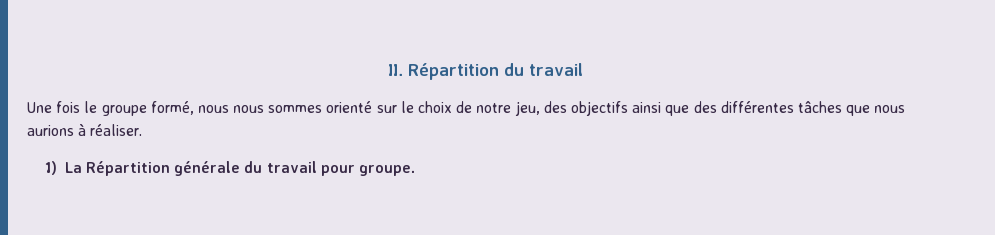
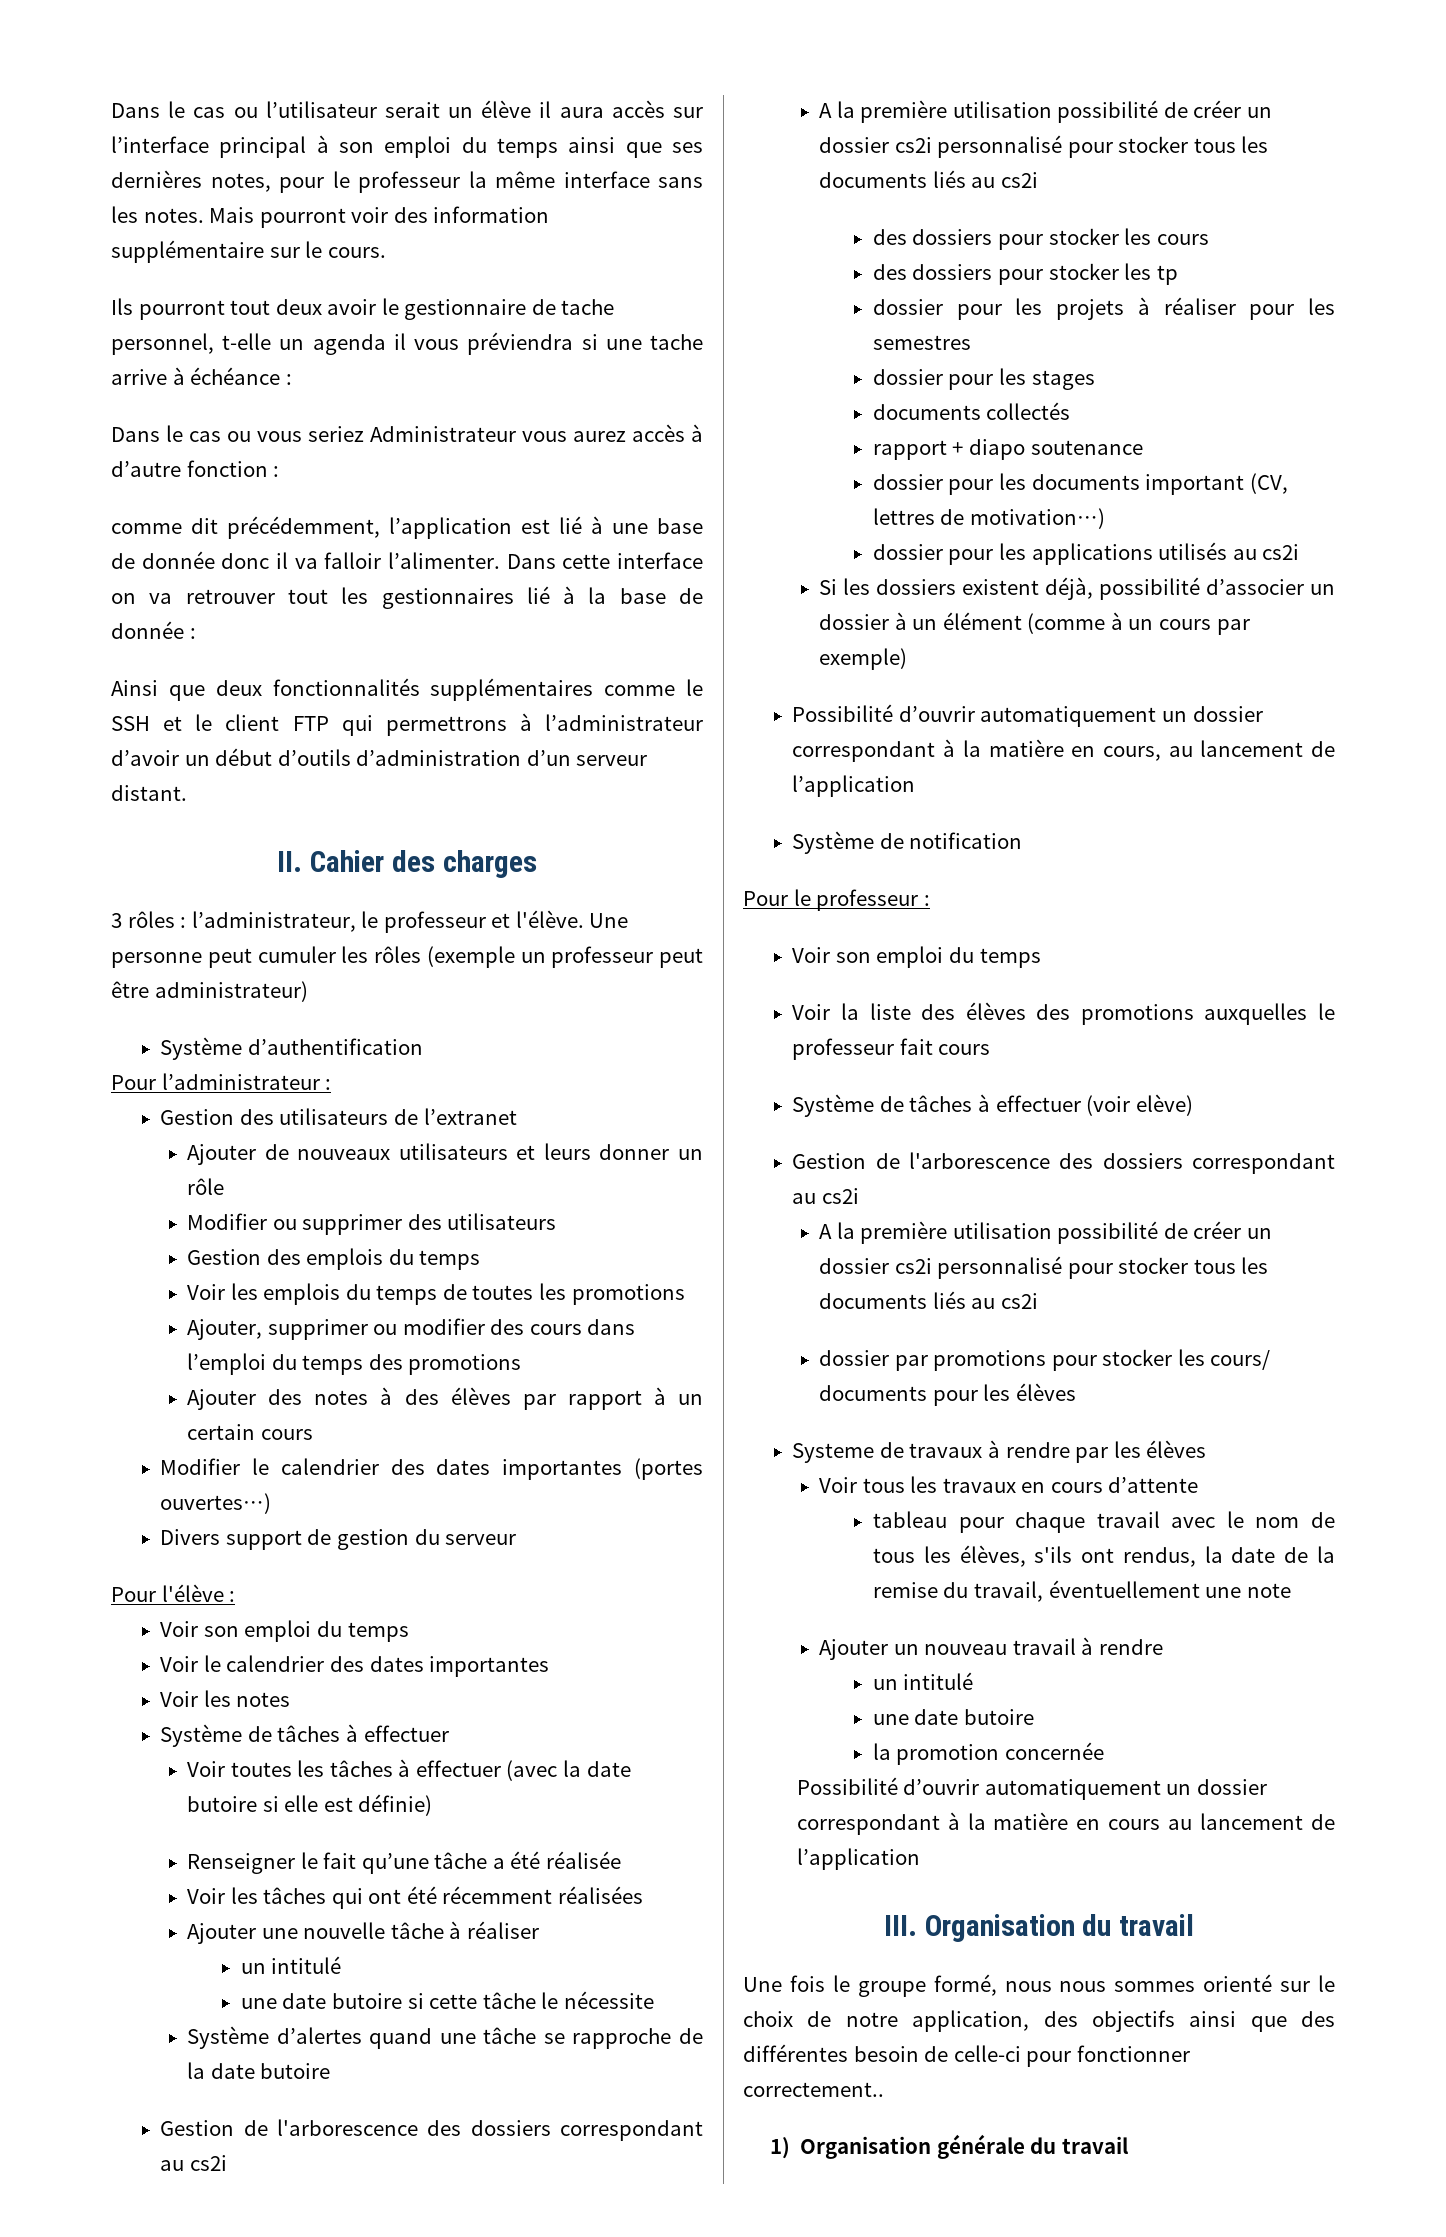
[387,63,499,80] II. Répartition -> [111,100,703,118] [111,135,703,158] [111,170,703,193] [111,206,550,228] [111,240,386,263] [111,298,615,320] [111,332,703,355] [111,367,292,385] [111,424,703,442] [111,460,280,477] [111,516,703,539] [111,551,704,569] [111,586,703,609] [111,621,196,639] [111,678,703,701] [111,713,703,736] [111,748,648,766] [111,785,187,801] [277,850,537,878] [111,910,629,933] [111,946,703,968] [111,981,308,1002] [160,1037,423,1060] [111,1073,332,1090] [160,1108,517,1125] [187,1143,703,1165] [187,1178,225,1195] [187,1213,557,1235] [187,1248,481,1270] [187,1283,685,1305] [187,1318,636,1340] [187,1353,522,1375] [187,1387,703,1410] [187,1424,313,1440] [160,1458,703,1480] [160,1493,272,1514] [160,1529,517,1550] [111,1584,236,1602] [160,1620,409,1642] [160,1655,550,1677] [160,1690,291,1707] [160,1724,449,1747] [187,1759,631,1781] [187,1794,433,1816] [187,1851,621,1874] [187,1886,643,1909] [187,1921,539,1944] [240,1956,342,1974] [240,1991,654,2009] [187,2026,703,2049] [187,2062,331,2079] [160,2119,703,2141] [160,2155,227,2171] [819,100,1272,123] [819,135,1269,158] [819,170,1038,188] [872,228,1209,250] [872,263,1178,285] [872,297,1335,320] [872,335,971,350] [872,368,1095,390] [872,402,1071,420] [872,439,1143,460] [872,473,1288,495] [872,508,1105,529] [872,542,1300,565] [819,577,1335,600] [819,612,1250,635] [819,648,908,670] [792,704,1263,727] [792,739,1335,762] [792,775,916,797] [792,831,1023,854] [743,889,930,911] [792,946,1041,968] [792,1002,1335,1025] [792,1038,991,1060] [792,1094,1193,1117] [792,1152,1335,1174] [792,1188,859,1204] [819,1221,1272,1244] [819,1256,1269,1279] [819,1291,1038,1309] [819,1349,1271,1371] [819,1383,1076,1406] [792,1440,1207,1463] [819,1476,1199,1493] [872,1511,1335,1533] [872,1545,1335,1567] [872,1580,1291,1602] [819,1637,1163,1660] [872,1672,974,1690] [872,1709,1034,1725] [872,1742,1104,1765] [796,1777,1267,1800] [796,1812,1335,1835] [796,1848,920,1870] [883,1914,1075,1942] Dans le cas ou l’utilisateur serait un élève il aura accès sur l’interface principal à son emploi du temps ainsi que ses dernières notes, pour le professeur la même interface sans les notes. Mais pourront voir des information supplémentaire sur le cours. // Ils pourront tout deux avoir le gestionnaire de tache personnel, t-elle un agenda il vous préviendra si une tache arrive à échéance : // Dans le cas ou vous seriez Administrateur vous aurez accès à d’autre fonction : // comme dit précédemment, l’application est lié à une base de donnée donc il va falloir l’alimenter. Dans cette interface on va retrouver tout les gestionnaires lié à la base de donnée : // Ainsi que deux fonctionnalités supplémentaires comme le SSH et le client FTP qui permettrons à l’administrateur d’avoir un début d’outils d’administration d’un serveur distant. // II. Cahier des charges // 3 rôles : l’administrateur, le professeur et l'élève. Une personne peut cumuler les rôles (exemple un professeur peut être administrateur) // Système d’authentification // Pour l’administrateur : // Gestion des utilisateurs de l’extranet // Ajouter de nouveaux utilisateurs et leurs donner un rôle // Modifier ou supprimer des utilisateurs // Gestion des emplois du temps // Voir les emplois du temps de toutes les promotions // Ajouter, supprimer ou modifier des cours dans l’emploi du temps des promotions // Ajouter des notes à des élèves par rapport à un certain cours // Modifier le calendrier des dates importantes (portes ouvertes…) // Divers support de gestion du serveur // Pour l'élève : // Voir son emploi du temps // Voir le calendrier des dates importantes // Voir les notes // Système de tâches à effectuer // Voir toutes les tâches à effectuer (avec la date butoire si elle est définie) // Renseigner le fait qu’une tâche a été réalisée // Voir les tâches qui ont été récemment réalisées // Ajouter une nouvelle tâche à réaliser // un intitulé // une date butoire si cette tâche le nécessite // Système d’alertes quand une tâche se rapproche de la date butoire // Gestion de l'arborescence des dossiers correspondant au cs2i // A la première utilisation possibilité de créer un dossier cs2i personnalisé pour stocker tous les documents liés au cs2i // des dossiers pour stocker les cours // des dossiers pour stocker les tp // dossier pour les projets à réaliser pour les semestres // dossier pour les stages // documents collectés // rapport + diapo soutenance // dossier pour les documents important (CV, lettres de motivation…) // dossier pour les applications utilisés au cs2i // Si les dossiers existent déjà, possibilité d’associer un dossier à un élément (comme à un cours par exemple) // Possibilité d’ouvrir automatiquement un dossier correspondant à la matière en cours, au lancement de l’application // Système de notification // Pour le professeur : // Voir son emploi du temps // Voir la liste des élèves des promotions auxquelles le professeur fait cours // Système de tâches à effectuer (voir elève) // Gestion de l'arborescence des dossiers correspondant au cs2i // A la première utilisation possibilité de créer un dossier cs2i personnalisé pour stocker tous les documents liés au cs2i // dossier par promotions pour stocker les cours/ documents pour les élèves // Systeme de travaux à rendre par les élèves // Voir tous les travaux en cours d’attente // tableau pour chaque travail avec le nom de tous les élèves, s'ils ont rendus, la date de la remise du travail, éventuellement une note // Ajouter un nouveau travail à rendre // un intitulé // une date butoire // la promotion concernée // Possibilité d’ouvrir automatiquement un dossier correspondant à la matière en cours au lancement de l’application // III. Organisation
[514,101,540,116] jeu, -> [912,2010,1030,2032] application,
[797,101,906,116] [27,123,143,136] tâches que nous aurions à réaliser. -> [853,2045,1190,2067] [743,2082,884,2097] besoin de celle-ci pour fonctionner correctement..
[64,161,171,176] La Répartition -> [800,2136,932,2159] Organisation
[320,165,415,176] pour groupe. -> (1128, 2145) none

